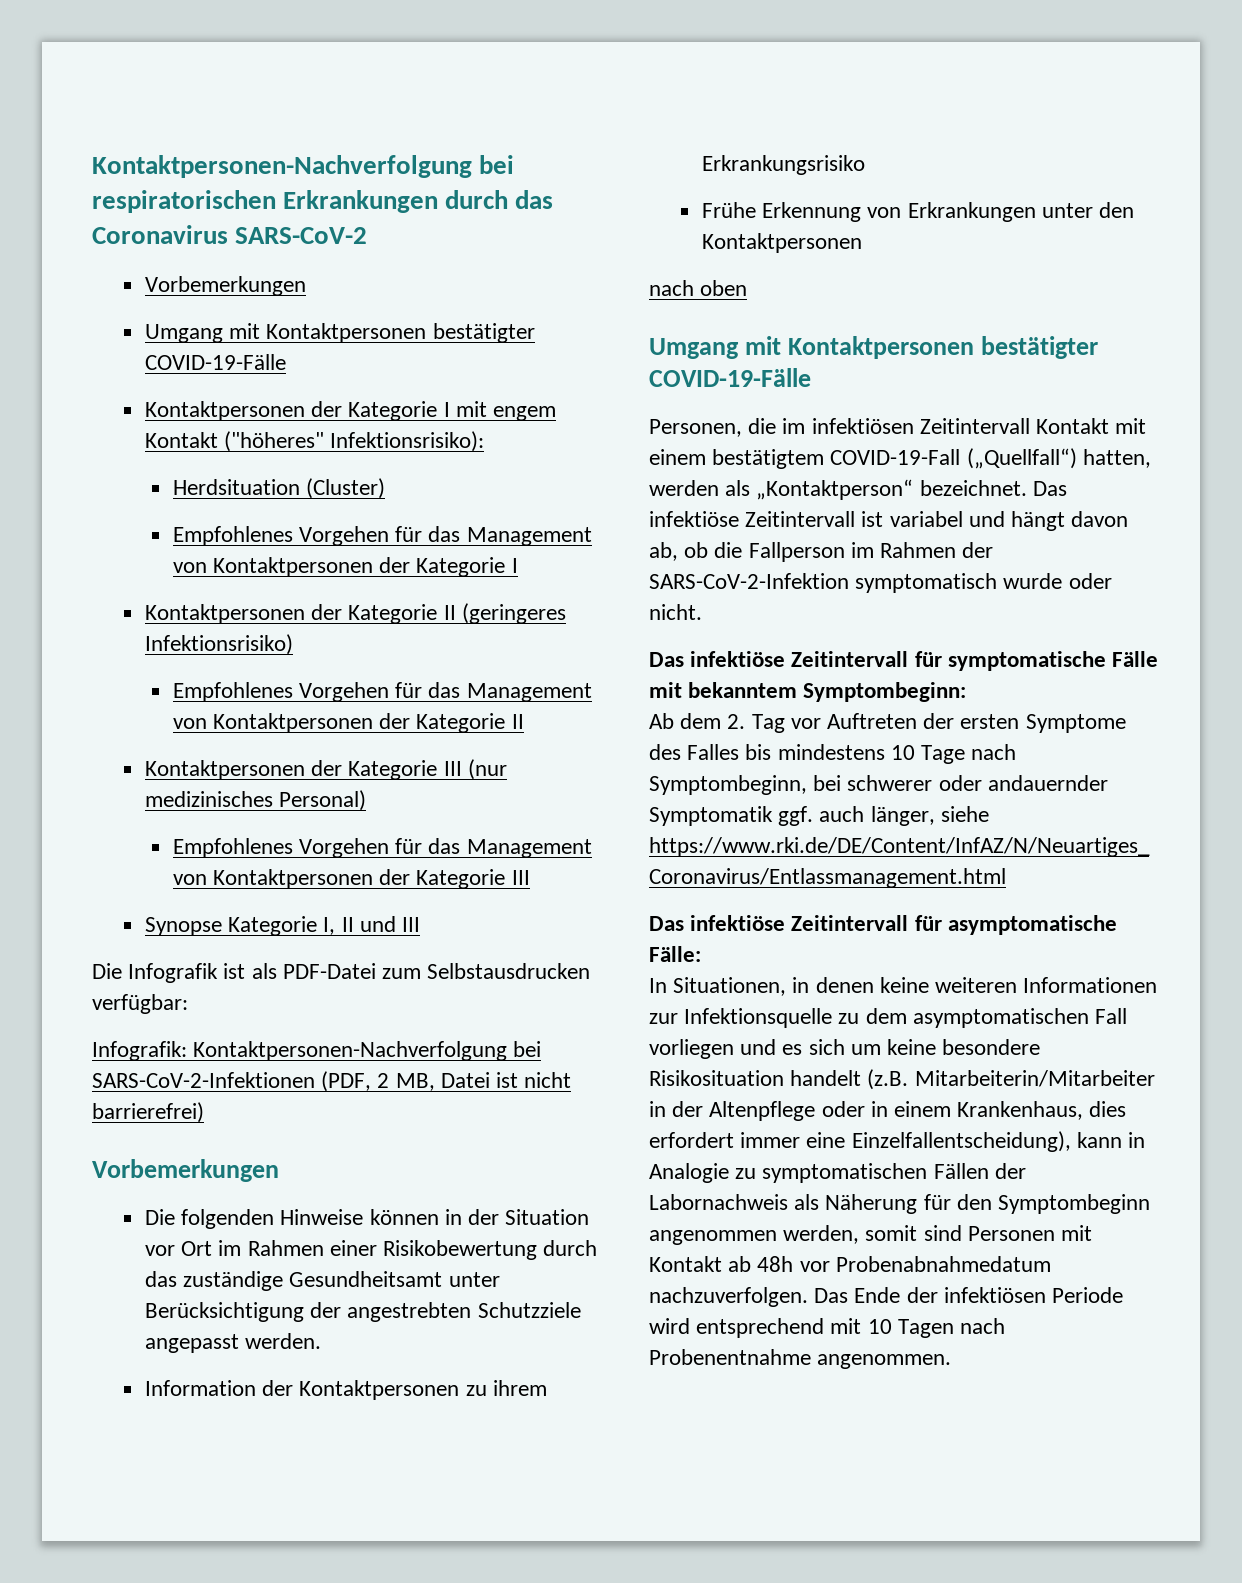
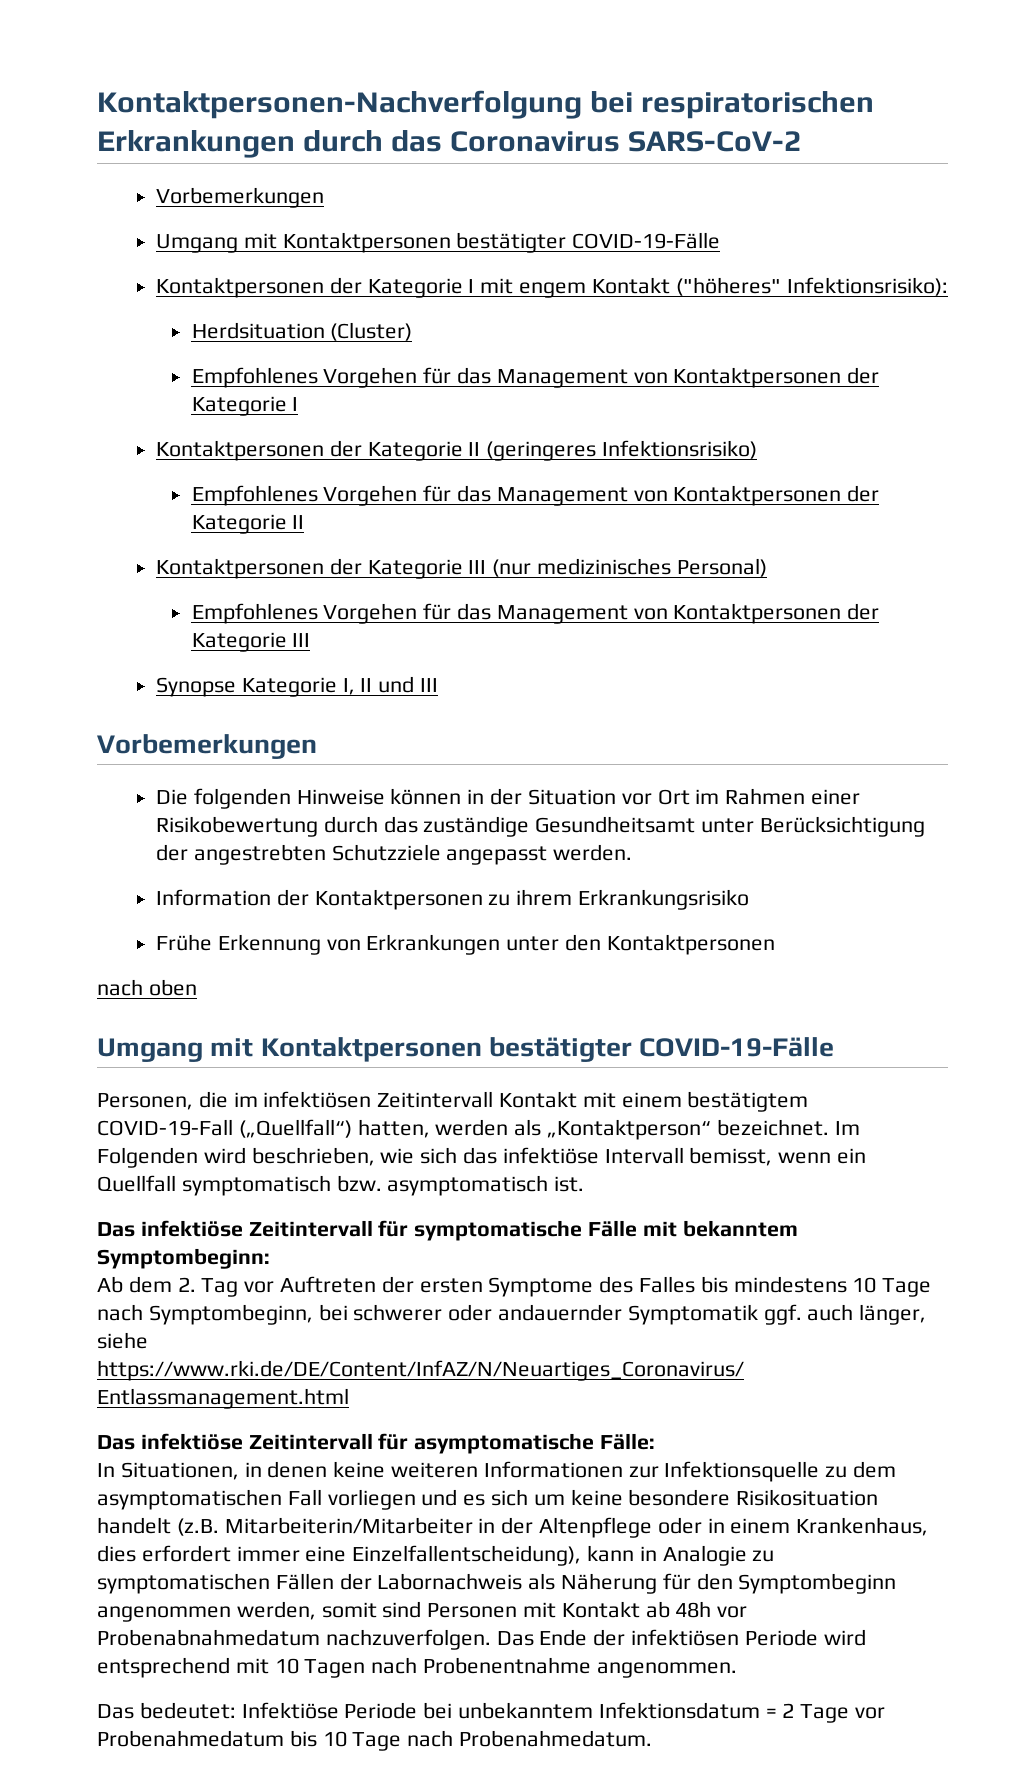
[92,963,591,983] [92,994,188,1014] [92,1041,542,1061] [92,1071,572,1092] [92,1102,204,1123] // Die Infografik ist als PDF-Datei zum Selbstausdrucken verfügbar: // Infografik: Kontaktpersonen-Nachverfolgung bei SARS-CoV-2-Infektionen (PDF, 2 MB, Datei ist nicht barrierefrei) -> (439, 685) none
[1032,481,1067,496] [649,511,1129,531] [649,542,994,562] [649,573,1112,593] [649,604,702,620] Das infektiöse Zeitintervall ist variabel und hängt davon ab, ob die Fallperson im Rahmen der SARS-CoV-2-Infektion symptomatisch wurde oder nicht. -> [834,1121,860,1135] [97,1147,867,1168] [97,1175,585,1196] Im Folgenden wird beschrieben, wie sich das infektiöse Intervall bemisst, wenn ein Quellfall symptomatisch bzw. asymptomatisch ist.
(952, 1361) none -> [97,1702,886,1723] [97,1730,653,1751] // Das bedeutet: Infektiöse Periode bei unbekanntem Infektionsdatum = 2 Tage vor Probenahmedatum bis 10 Tage nach Probenahmedatum.

